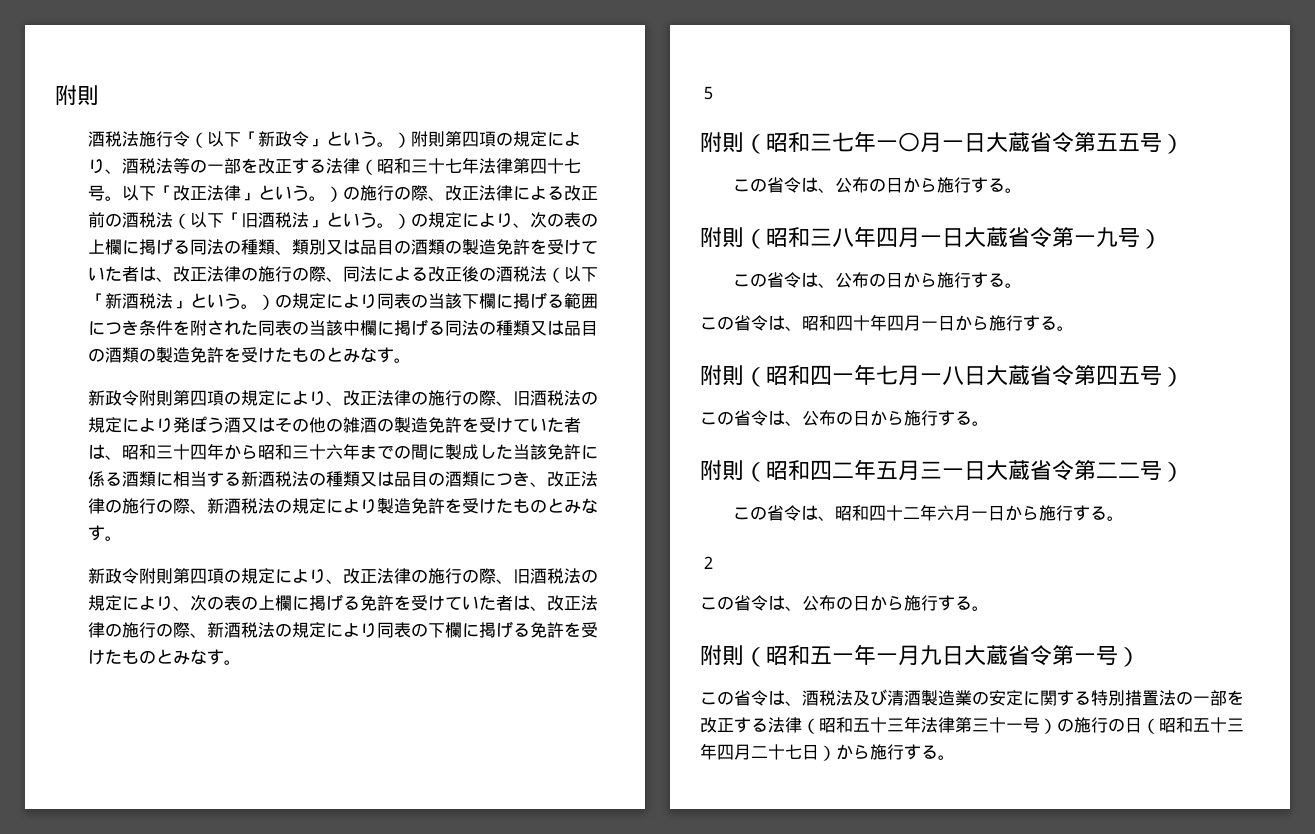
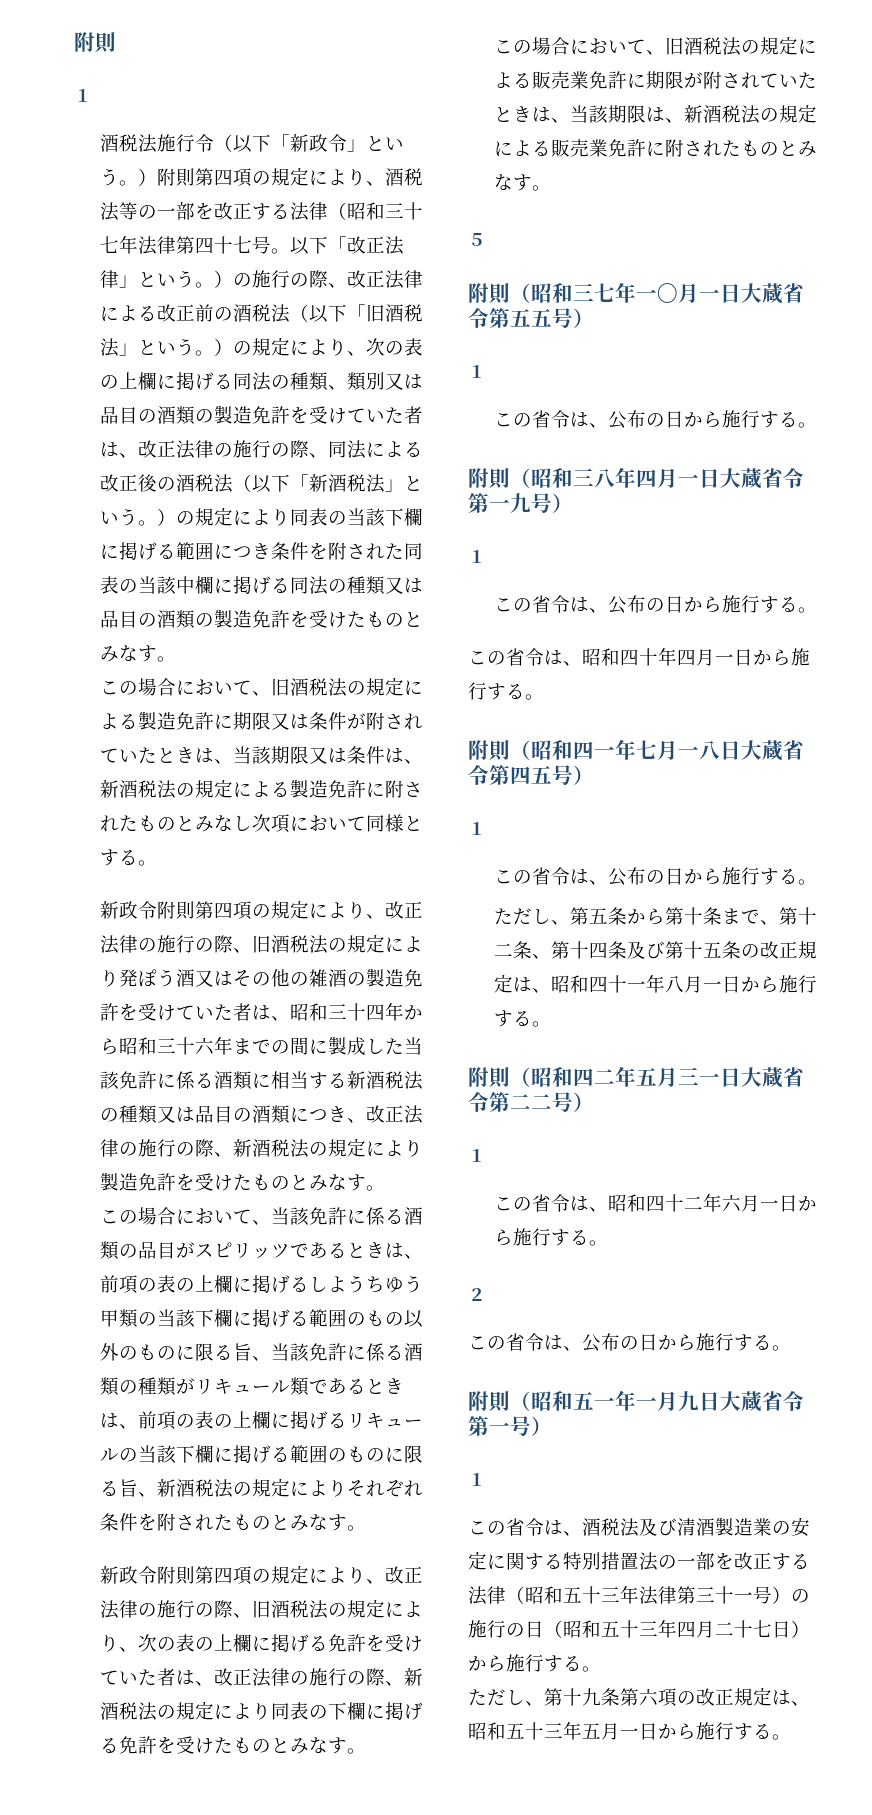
[55,85,99,105] 附則 -> [74,32,116,53] [74,89,92,102] 附則 // １
(412, 360) none -> [100,677,424,697] [100,711,424,730] [100,746,424,765] [100,779,424,799] [100,814,424,833] [100,849,158,866] // この場合において、旧酒税法の規定による製造免許に期限又は条件が附されていたときは、当該期限又は条件は、新酒税法の規定による製造免許に附されたものとみなし次項において同様とする。
(123, 538) none -> [100,1207,424,1226] [100,1241,424,1260] [100,1275,424,1294] [100,1309,424,1328] [100,1343,424,1362] [100,1377,405,1396] [100,1411,424,1430] [100,1445,424,1464] [100,1478,424,1498] [100,1513,367,1531] // この場合において、当該免許に係る酒類の品目がスピリッツであるときは、前項の表の上欄に掲げるしようちゆう甲類の当該下欄に掲げる範囲のもの以外のものに限る旨、当該免許に係る酒類の種類がリキュール類であるときは、前項の表の上欄に掲げるリキュールの当該下欄に掲げる範囲のものに限る旨、新酒税法の規定によりそれぞれ条件を附されたものとみなす。
(242, 662) none -> [494,36,818,56] [494,71,818,89] [494,104,818,124] [494,139,818,157] [494,174,552,191] // この場合において、旧酒税法の規定による販売業免許に期限が附されていたときは、当該期限は、新酒税法の規定による販売業免許に附されたものとみなす。
(1184, 144) none -> [468,365,486,378] // １
(1162, 239) none -> [468,550,486,563] // １
[700,410,989,426] // この省令は、公布の日から施行する。 -> [468,822,486,835] [494,867,818,886] [494,907,818,925] [494,941,818,959] [494,974,818,993] [494,1010,552,1027] // １ // この省令は、公布の日から施行する。 // ただし、第五条から第十条まで、第十二条、第十四条及び第十五条の改正規定は、昭和四十一年八月一日から施行する。
(1184, 472) none -> [468,1149,486,1162] // １
(1140, 657) none -> [468,1473,486,1486] // １
(955, 757) none -> [468,1687,810,1707] [468,1721,791,1740] // ただし、第十九条第六項の改正規定は、昭和五十三年五月一日から施行する。

